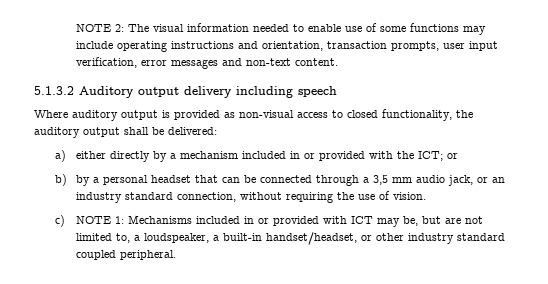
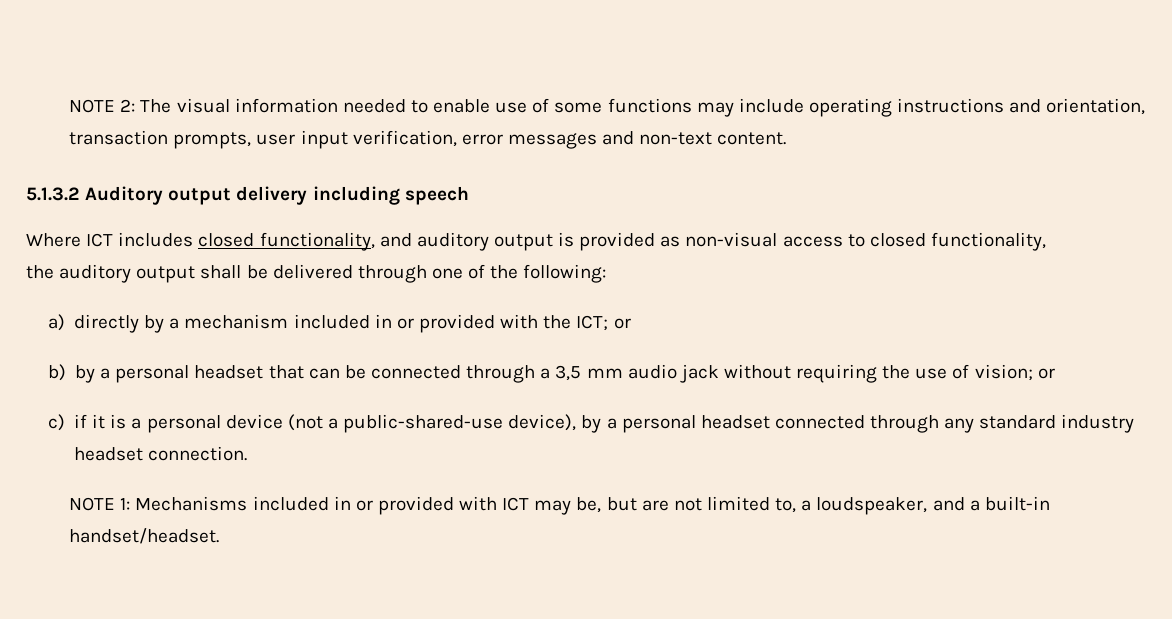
(68, 114) none -> [86,232,412,251] ICT includes closed functionality, and
(452, 115) none -> (1046, 241) //
[168,127,217,135] delivered: -> [272,264,607,283] delivered through one of the following:
[75,151,106,159] either -> (65, 322) none
[447,175,505,186] [75,192,236,203] jack, or an industry standard connection, -> [679,364,719,383] jack
[392,192,426,200] vision. -> [974,364,1055,381] vision; or
(65, 221) none -> [74,414,1135,433] [74,446,248,461] if it is a personal device (not a public-shared-use device), by a personal headset connected through any standard industry headset connection. //
(209, 238) none -> [932,497,965,511] and
[265,232,505,245] [75,250,176,260] handset/headset, or other industry standard coupled peripheral. -> [69,528,220,544] handset/headset.

